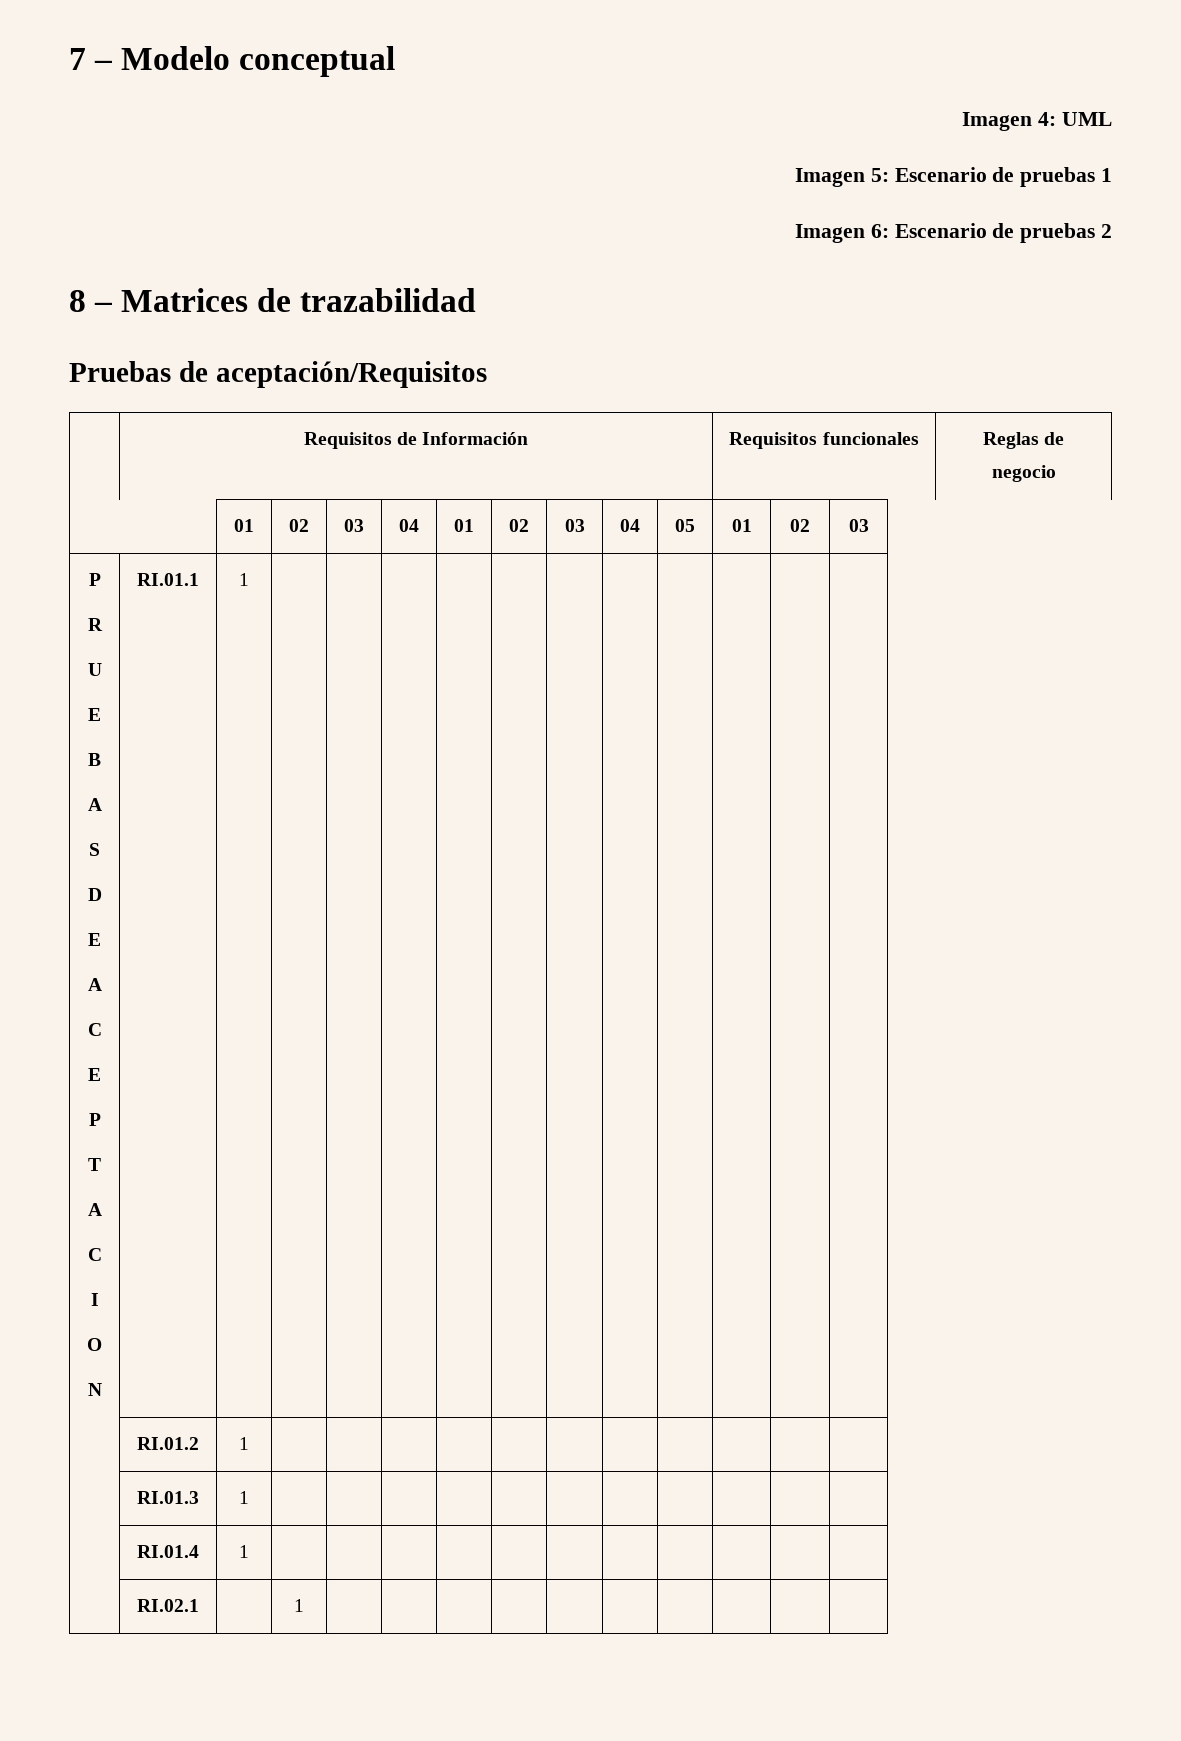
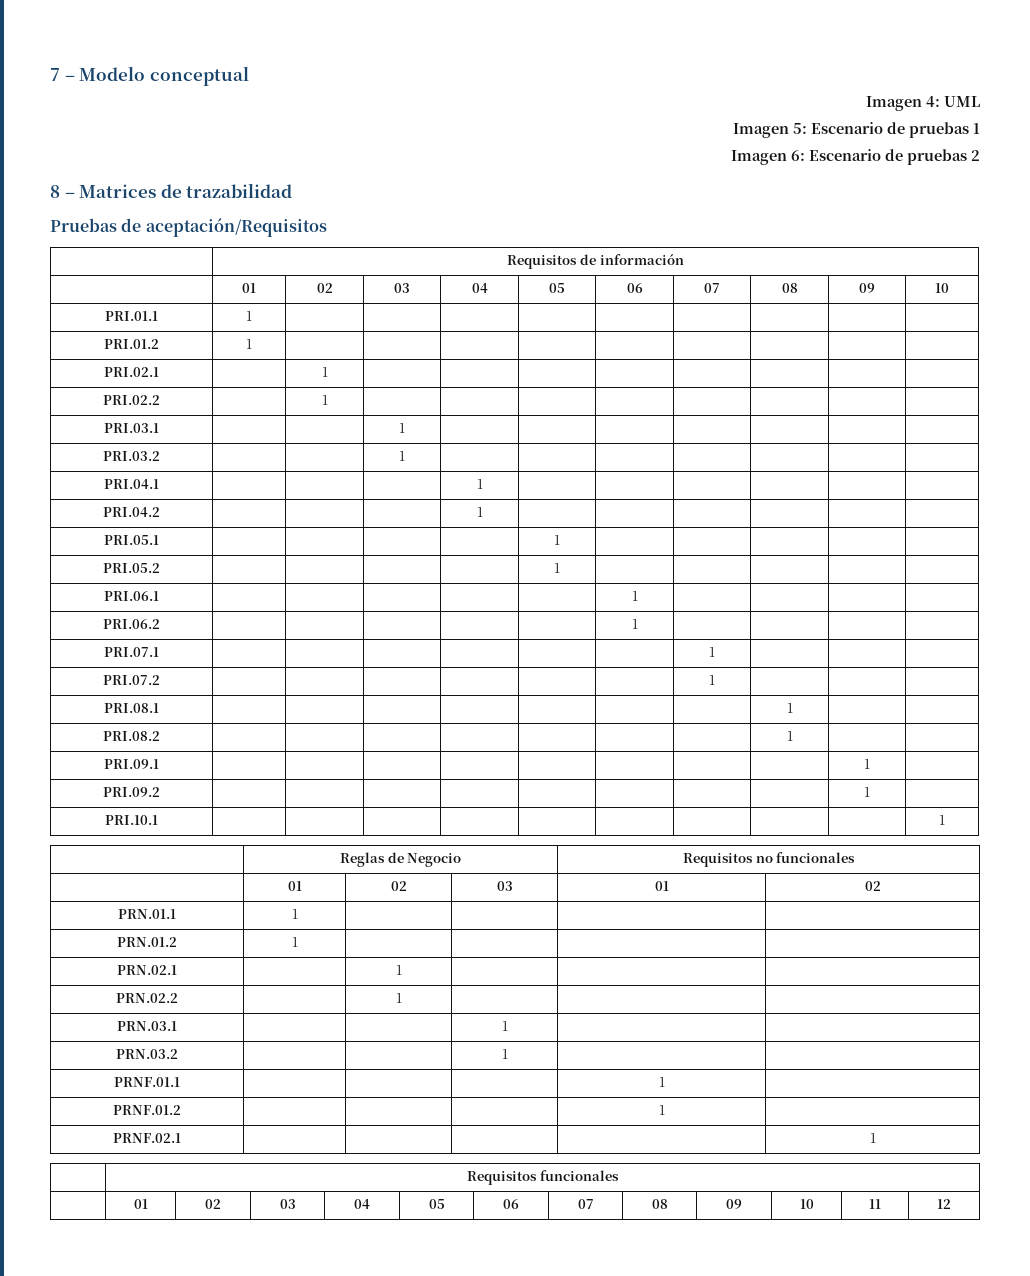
[422,432,529,445] [729,432,919,449] [982,432,1065,449] [991,465,1056,482] [234,519,254,532] [289,519,309,532] [344,519,364,532] [399,519,419,532] [454,519,474,532] [509,519,529,532] [564,519,585,532] [620,519,640,532] [675,519,695,532] [731,519,752,532] [790,519,810,532] [848,519,869,532] [88,573,101,586] [87,618,103,631] [87,663,102,676] [88,708,101,721] [88,753,101,766] [87,798,102,811] [89,843,100,856] [87,888,102,901] [88,933,101,946] [87,978,102,991] [87,1023,102,1036] [88,1068,101,1081] [88,1113,101,1126] [88,1158,101,1171] [87,1203,102,1216] [87,1248,102,1261] [90,1293,99,1306] [87,1338,102,1351] [87,1383,102,1396] [137,573,199,586] [239,573,249,586] [137,1437,199,1450] [239,1437,249,1450] [137,1491,199,1504] [239,1491,249,1504] [137,1545,199,1558] [239,1545,249,1558] [137,1599,199,1612] [294,1599,304,1612] Información | Requisitos funcionales | Reglas de negocio // | 01 | 02 | 03 | 04 | 01 | 02 | 03 | 04 | 05 | 01 | 02 | 03 // P // R // U // E // B // A // S // D // E // A // C // E // P // T // A // C // I // O // N | RI.01.1 | 1 | | | | | | | | | | | // | RI.01.2 | 1 | | | | | | | | | | | // | RI.01.3 | 1 | | | | | | | | | | | // | RI.01.4 | 1 | | | | | | | | | | | // | RI.02.1 | | 1 | | | | | | | | | | -> [599,254,684,265] [242,283,256,293] [316,283,333,293] [394,283,410,293] [471,283,488,293] [549,283,565,293] [626,283,643,293] [704,283,720,293] [781,283,798,293] [859,283,875,293] [935,283,949,293] [105,311,158,321] [246,311,252,321] [104,339,159,349] [246,339,252,349] [104,367,159,377] [321,367,328,377] [103,395,160,405] [321,395,328,405] [104,423,159,433] [399,423,405,433] [103,451,160,461] [399,451,405,461] [104,479,159,489] [476,479,483,489] [103,507,160,517] [476,507,483,517] [104,535,159,545] [554,535,560,545] [103,563,160,573] [554,563,560,573] [104,591,159,601] [631,591,638,601] [103,619,160,629] [631,619,638,629] [104,647,159,657] [709,647,715,657] [103,675,160,685] [709,675,715,685] [104,703,159,713] [786,703,793,713] [103,731,160,741] [786,731,793,741] [104,759,159,769] [864,759,870,769] [103,787,160,797] [864,787,870,797] [105,815,158,825] [939,815,945,825] [339,852,462,867] [682,852,856,867] [287,881,302,891] [390,881,407,891] [496,881,513,891] [654,881,669,891] [864,881,881,891] [118,909,176,919] [291,909,298,919] [117,937,177,947] [291,937,298,947] [117,965,177,975] [395,965,402,975] [116,993,178,1003] [395,993,402,1003] [117,1021,177,1031] [501,1021,508,1031] [116,1049,178,1059] [501,1049,508,1059] [114,1077,180,1087] [658,1077,665,1087] [113,1105,181,1115] [658,1105,665,1115] [113,1133,181,1143] [869,1133,876,1143] [467,1170,619,1185] [133,1199,148,1209] [205,1199,221,1209] [279,1199,296,1209] [354,1199,370,1209] [428,1199,445,1209] [503,1199,519,1209] [577,1199,594,1209] [651,1199,668,1209] [726,1199,742,1209] [799,1199,814,1209] [869,1199,881,1209] [937,1199,951,1209] información // | 01 | 02 | 03 | 04 | 05 | 06 | 07 | 08 | 09 | 10 // PRI.01.1 | 1 | | | | | | | | | // PRI.01.2 | 1 | | | | | | | | | // PRI.02.1 | | 1 | | | | | | | | // PRI.02.2 | | 1 | | | | | | | | // PRI.03.1 | | | 1 | | | | | | | // PRI.03.2 | | | 1 | | | | | | | // PRI.04.1 | | | | 1 | | | | | | // PRI.04.2 | | | | 1 | | | | | | // PRI.05.1 | | | | | 1 | | | | | // PRI.05.2 | | | | | 1 | | | | | // PRI.06.1 | | | | | | 1 | | | | // PRI.06.2 | | | | | | 1 | | | | // PRI.07.1 | | | | | | | 1 | | | // PRI.07.2 | | | | | | | 1 | | | // PRI.08.1 | | | | | | | | 1 | | // PRI.08.2 | | | | | | | | 1 | | // PRI.09.1 | | | | | | | | | 1 | // PRI.09.2 | | | | | | | | | 1 | // PRI.10.1 | | | | | | | | | | 1 // | Reglas de Negocio | Requisitos no funcionales // | 01 | 02 | 03 | 01 | 02 // PRN.01.1 | 1 | | | | // PRN.01.2 | 1 | | | | // PRN.02.1 | | 1 | | | // PRN.02.2 | | 1 | | | // PRN.03.1 | | | 1 | | // PRN.03.2 | | | 1 | | // PRNF.01.1 | | | | 1 | // PRNF.01.2 | | | | 1 | // PRNF.02.1 | | | | | 1 // | Requisitos funcionales // | 01 | 02 | 03 | 04 | 05 | 06 | 07 | 08 | 09 | 10 | 11 | 12

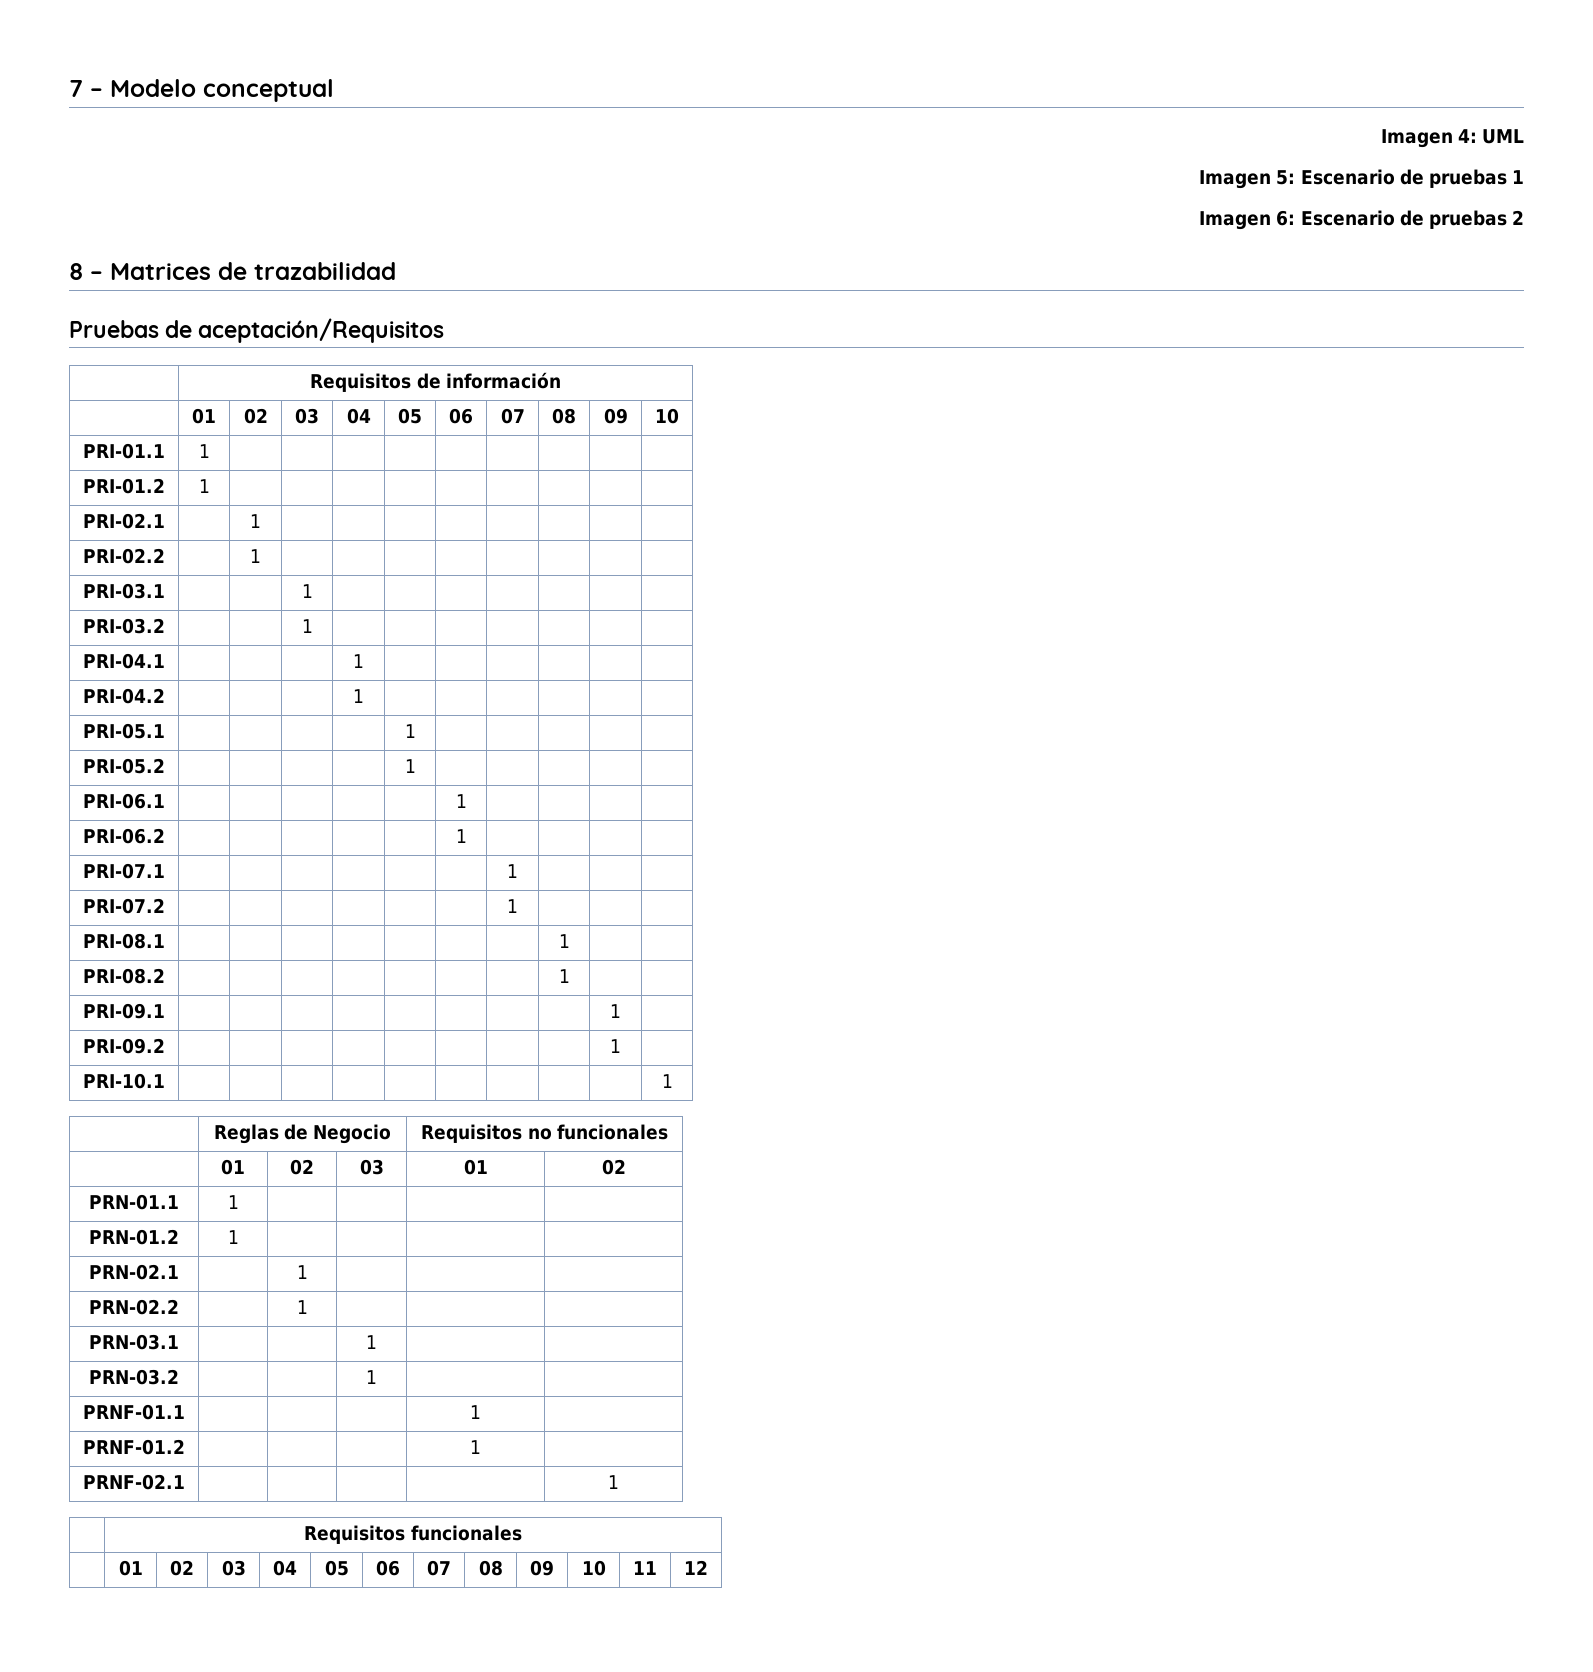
[105,311,158,321] [246,311,252,321] [104,339,159,349] [246,339,252,349] [104,367,159,377] [321,367,328,377] [103,395,160,405] [321,395,328,405] [104,423,159,433] [399,423,405,433] [103,451,160,461] [399,451,405,461] [104,479,159,489] [476,479,483,489] [103,507,160,517] [476,507,483,517] [104,535,159,545] [554,535,560,545] [103,563,160,573] [554,563,560,573] [104,591,159,601] [631,591,638,601] [103,619,160,629] [631,619,638,629] [104,647,159,657] [709,647,715,657] [103,675,160,685] [709,675,715,685] [104,703,159,713] [786,703,793,713] [103,731,160,741] [786,731,793,741] [104,759,159,769] [864,759,870,769] [103,787,160,797] [864,787,870,797] [105,815,158,825] PRI.01.1 | 1 | | | | | | | | | // PRI.01.2 | 1 | | | | | | | | | // PRI.02.1 | | 1 | | | | | | | | // PRI.02.2 | | 1 | | | | | | | | // PRI.03.1 | | | 1 | | | | | | | // PRI.03.2 | | | 1 | | | | | | | // PRI.04.1 | | | | 1 | | | | | | // PRI.04.2 | | | | 1 | | | | | | // PRI.05.1 | | | | | 1 | | | | | // PRI.05.2 | | | | | 1 | | | | | // PRI.06.1 | | | | | | 1 | | | | // PRI.06.2 | | | | | | 1 | | | | // PRI.07.1 | | | | | | | 1 | | | // PRI.07.2 | | | | | | | 1 | | | // PRI.08.1 | | | | | | | | 1 | | // PRI.08.2 | | | | | | | | 1 | | // PRI.09.1 | | | | | | | | | 1 | // PRI.09.2 | | | | | | | | | 1 | // PRI.10.1 -> [83,443,165,459] [198,444,210,458] [83,478,165,494] [198,479,210,493] [83,513,165,529] [250,514,261,528] [83,548,165,564] [250,549,261,563] [83,583,165,599] [301,584,313,598] [83,618,165,634] [301,619,313,633] [83,653,165,669] [353,654,364,668] [83,688,165,704] [353,689,364,703] [83,723,165,739] [404,724,416,738] [83,758,165,774] [404,759,416,773] [83,793,165,809] [455,794,467,808] [83,828,165,844] [455,829,467,843] [83,863,165,879] [507,864,518,878] [83,898,165,914] [507,899,518,913] [83,933,165,949] [558,934,570,948] [83,968,165,984] [558,969,570,983] [83,1003,165,1019] [610,1004,621,1018] [83,1038,165,1054] [610,1039,621,1053] [83,1073,165,1089] PRI-01.1 | 1 | | | | | | | | | // PRI-01.2 | 1 | | | | | | | | | // PRI-02.1 | | 1 | | | | | | | | // PRI-02.2 | | 1 | | | | | | | | // PRI-03.1 | | | 1 | | | | | | | // PRI-03.2 | | | 1 | | | | | | | // PRI-04.1 | | | | 1 | | | | | | // PRI-04.2 | | | | 1 | | | | | | // PRI-05.1 | | | | | 1 | | | | | // PRI-05.2 | | | | | 1 | | | | | // PRI-06.1 | | | | | | 1 | | | | // PRI-06.2 | | | | | | 1 | | | | // PRI-07.1 | | | | | | | 1 | | | // PRI-07.2 | | | | | | | 1 | | | // PRI-08.1 | | | | | | | | 1 | | // PRI-08.2 | | | | | | | | 1 | | // PRI-09.1 | | | | | | | | | 1 | // PRI-09.2 | | | | | | | | | 1 | // PRI-10.1
[118,909,176,919] [291,909,298,919] [117,937,177,947] [291,937,298,947] [117,965,177,975] [395,965,402,975] [116,993,178,1003] [395,993,402,1003] [117,1021,177,1031] [501,1021,508,1031] [116,1049,178,1059] [501,1049,508,1059] [114,1077,180,1087] [658,1077,665,1087] [113,1105,181,1115] [658,1105,665,1115] [113,1133,181,1143] PRN.01.1 | 1 | | | | // PRN.01.2 | 1 | | | | // PRN.02.1 | | 1 | | | // PRN.02.2 | | 1 | | | // PRN.03.1 | | | 1 | | // PRN.03.2 | | | 1 | | // PRNF.01.1 | | | | 1 | // PRNF.01.2 | | | | 1 | // PRNF.02.1 -> [89,1194,179,1210] [227,1195,239,1209] [89,1229,179,1245] [227,1230,239,1244] [89,1264,179,1280] [296,1265,308,1279] [89,1299,179,1315] [296,1300,308,1314] [89,1334,179,1350] [366,1335,377,1349] [89,1369,179,1385] [366,1370,377,1384] [83,1404,185,1420] [470,1405,481,1419] [83,1439,185,1455] [470,1440,481,1454] [83,1474,185,1490] PRN-01.1 | 1 | | | | // PRN-01.2 | 1 | | | | // PRN-02.1 | | 1 | | | // PRN-02.2 | | 1 | | | // PRN-03.1 | | | 1 | | // PRN-03.2 | | | 1 | | // PRNF-01.1 | | | | 1 | // PRNF-01.2 | | | | 1 | // PRNF-02.1

